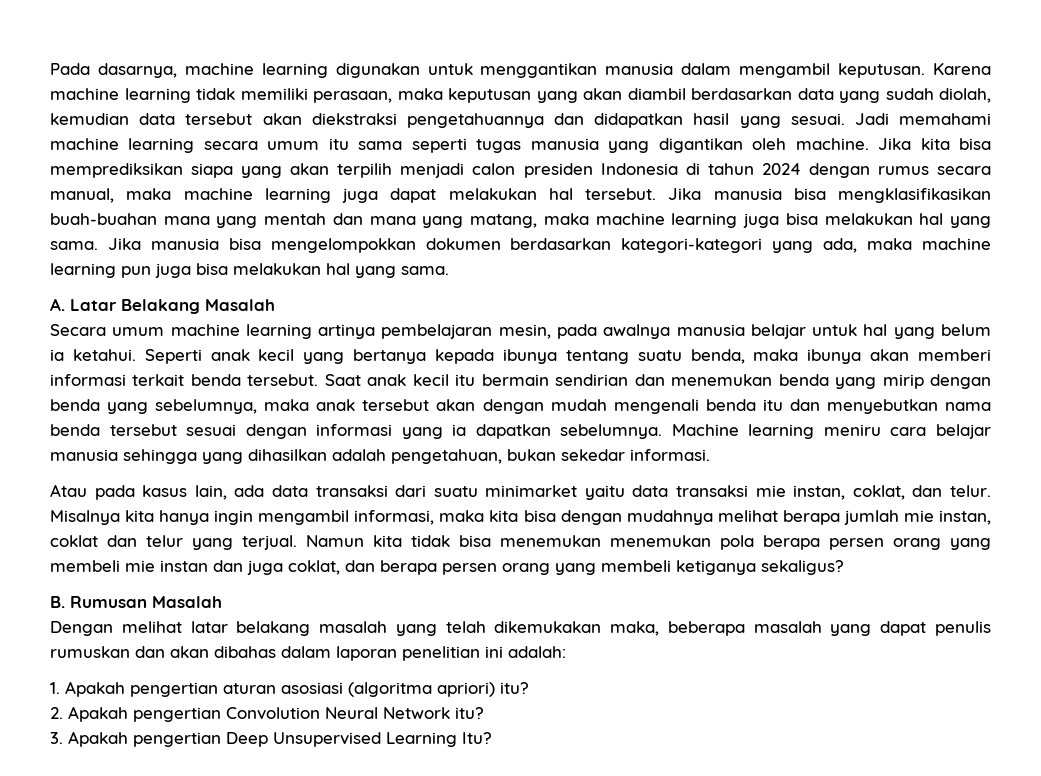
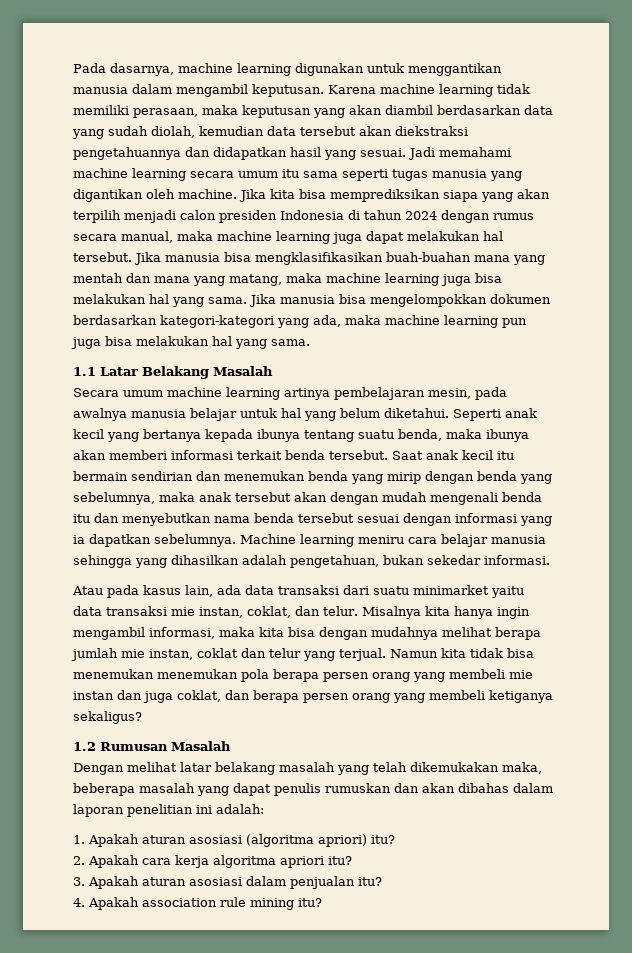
[50,298,65,311] A. -> [73,367,96,376] 1.1
[50,349,136,361] ia ketahui. -> [384,408,449,418] diketahui.
[50,596,65,608] B. -> [73,742,96,751] 1.2
[130,682,218,697] pengertian -> (139, 840) none
[133,707,450,722] pengertian Convolution Neural Network -> [142,855,324,868] cara kerja algoritma apriori
[133,732,492,747] pengertian Deep Unsupervised Learning Itu? -> [142,876,382,889] [73,897,322,910] aturan asosiasi dalam penjualan itu? // 4. Apakah association rule mining itu?

